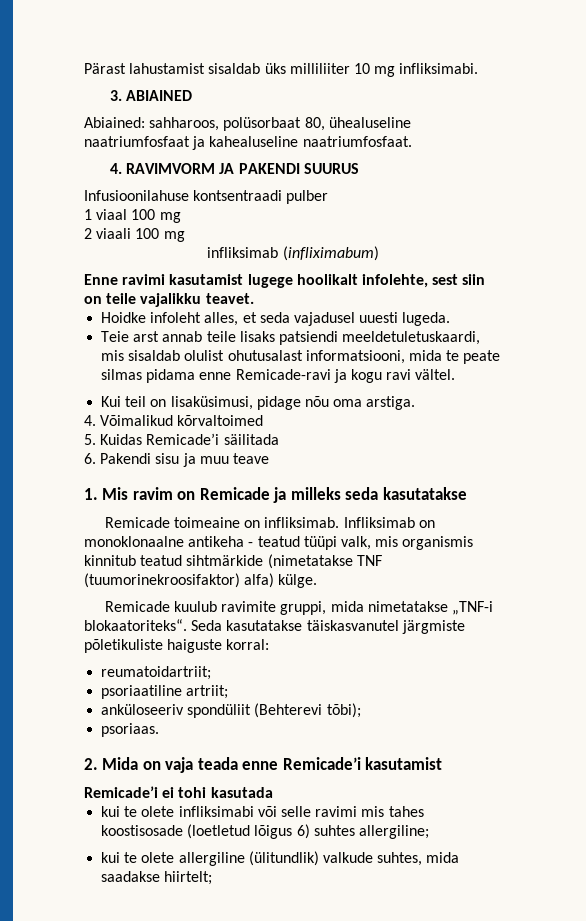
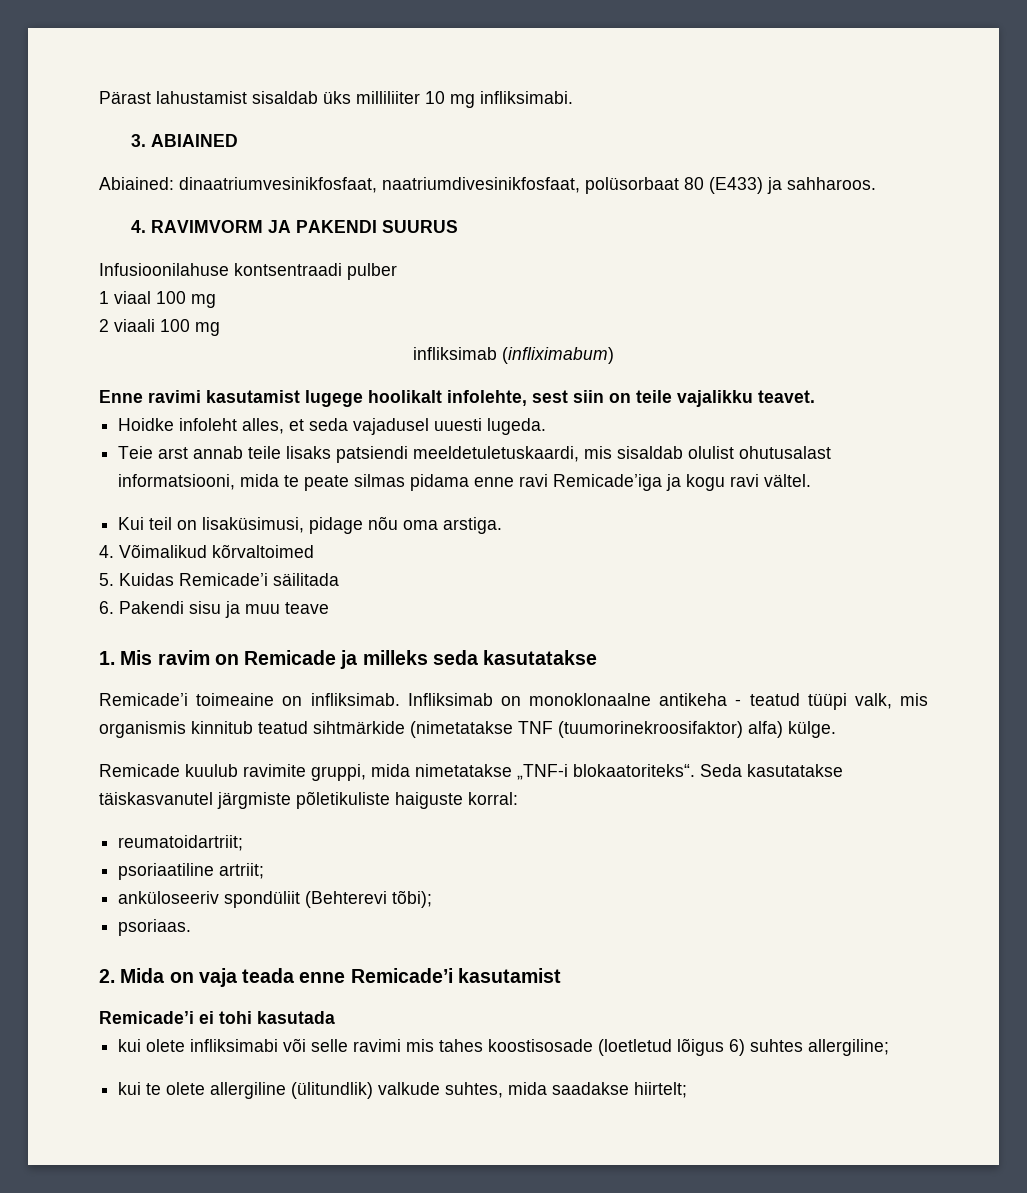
[149,117,411,131] [84,136,412,150] sahharoos, polüsorbaat 80, ühealuseline naatriumfosfaat ja kahealuseline naatriumfosfaat. -> [179,177,876,194] dinaatriumvesinikfosfaat, naatriumdivesinikfosfaat, polüsorbaat 80 (E433) ja sahharoos.
[235,369,331,380] Remicade-ravi -> [519,474,663,491] ravi Remicade’iga
[104,517,170,528] Remicade -> [99,693,188,706] Remicade’i
[124,806,138,817] te -> (142, 1045) none

